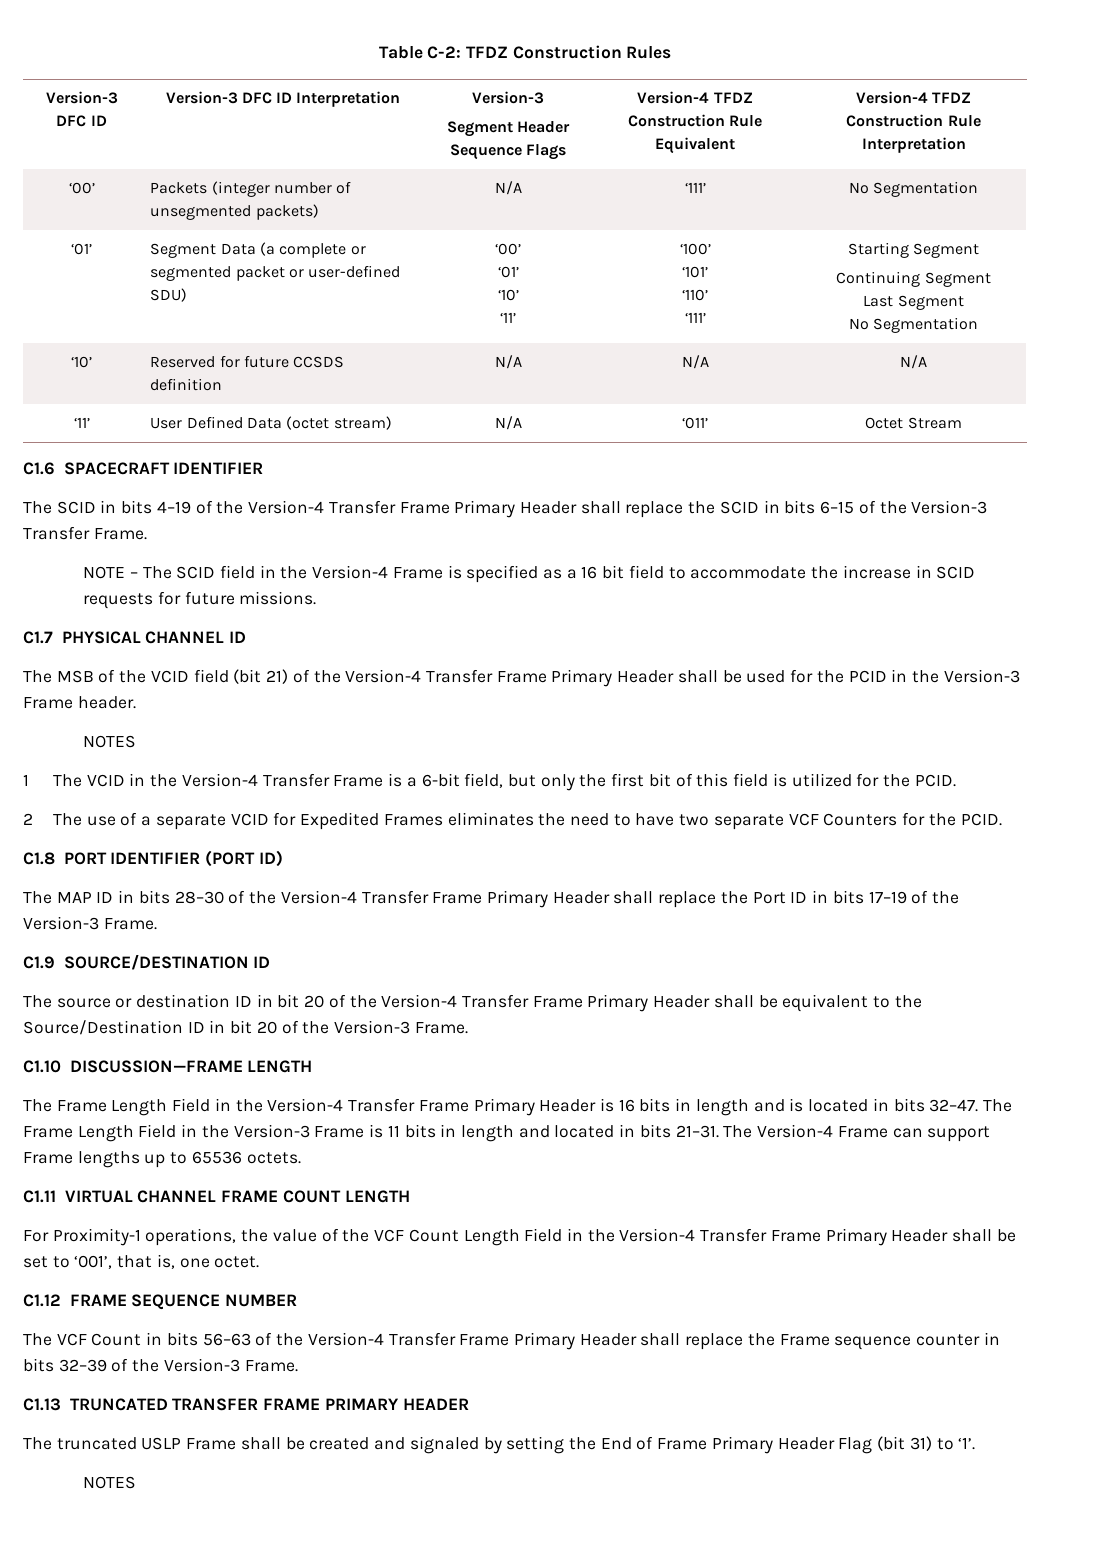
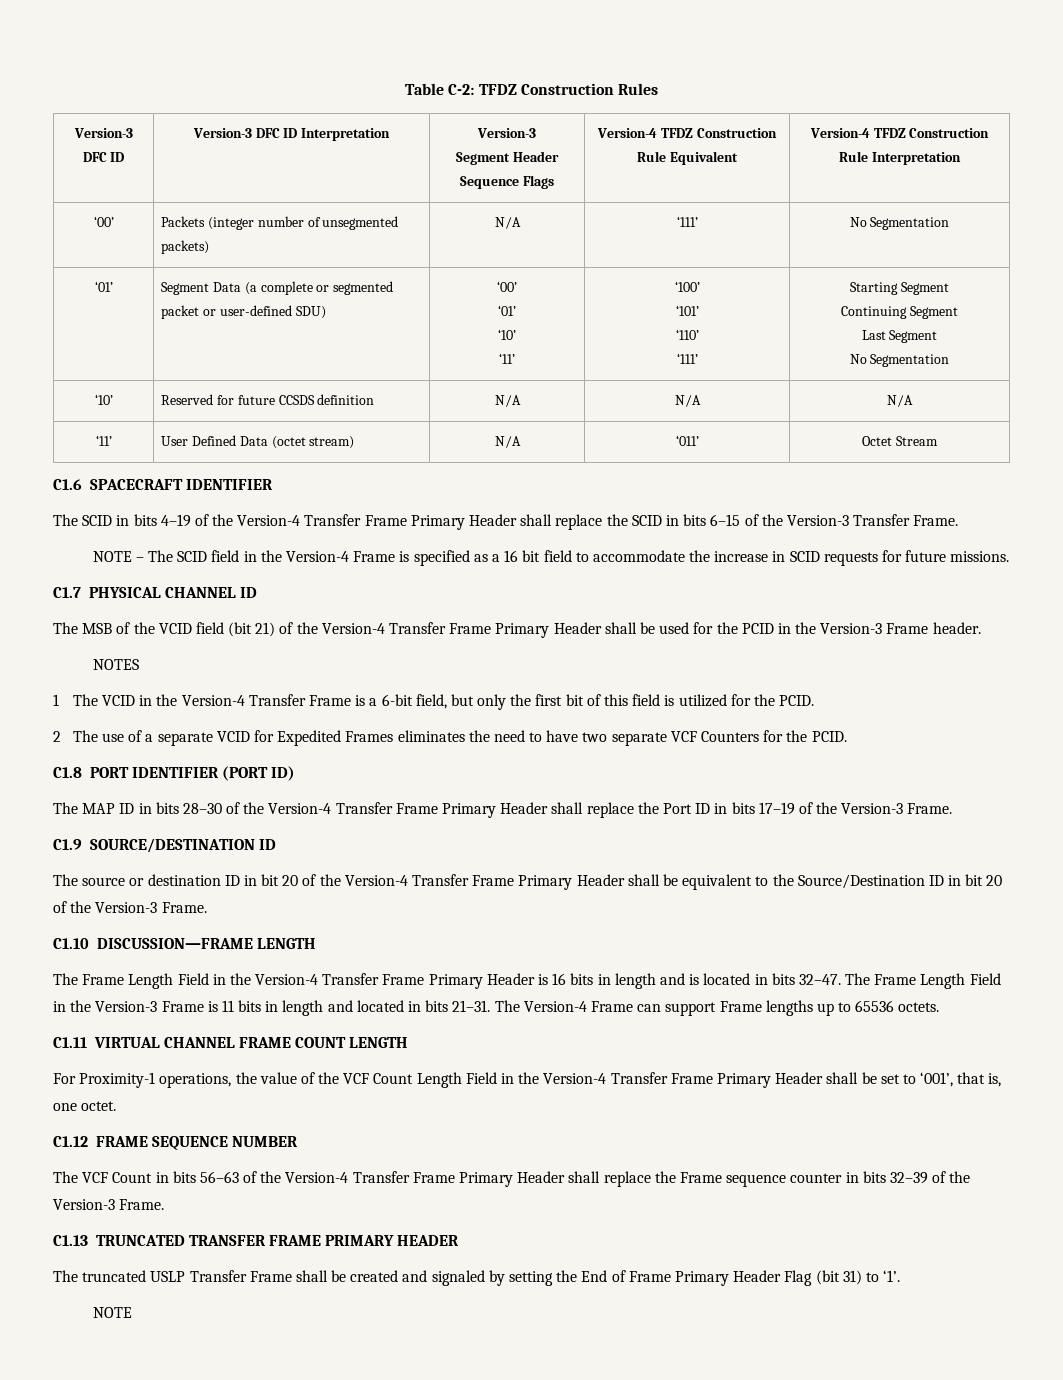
(182, 1443) none -> [189,1270,247,1282] Transfer
[83,1476,137,1489] NOTES -> [92,1307,132,1318] NOTE

